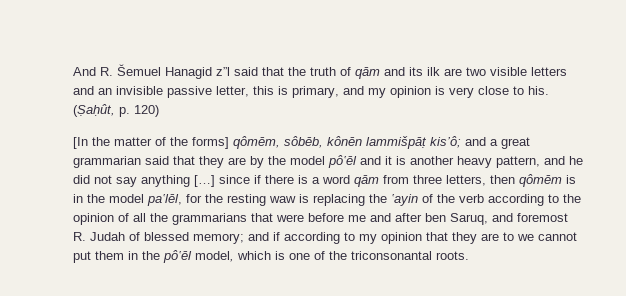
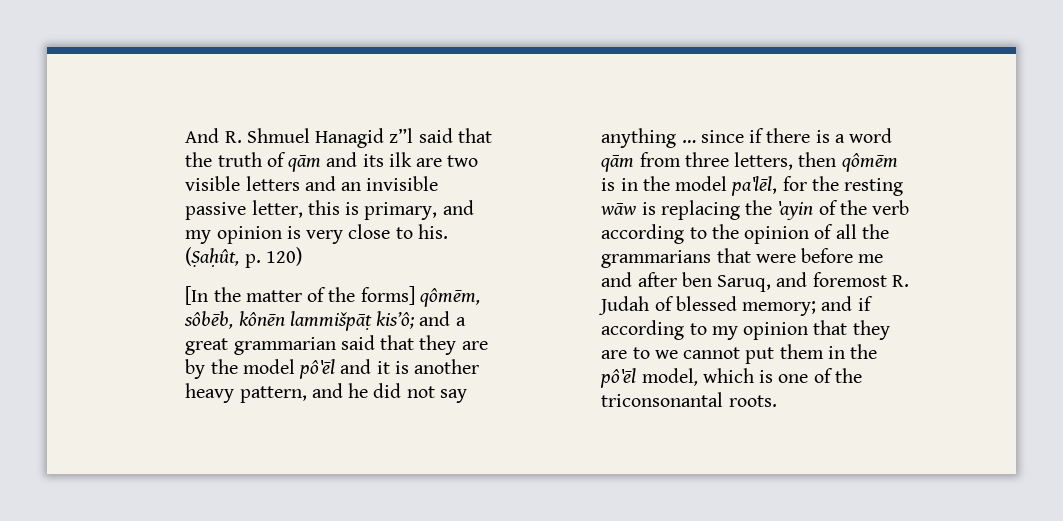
[116,64,161,76] Šemuel -> [246,128,310,143] Shmuel
[193,175,215,187] […] -> [681,140,696,143] …
[268,196,296,203] waw -> [600,203,637,215] wāw

